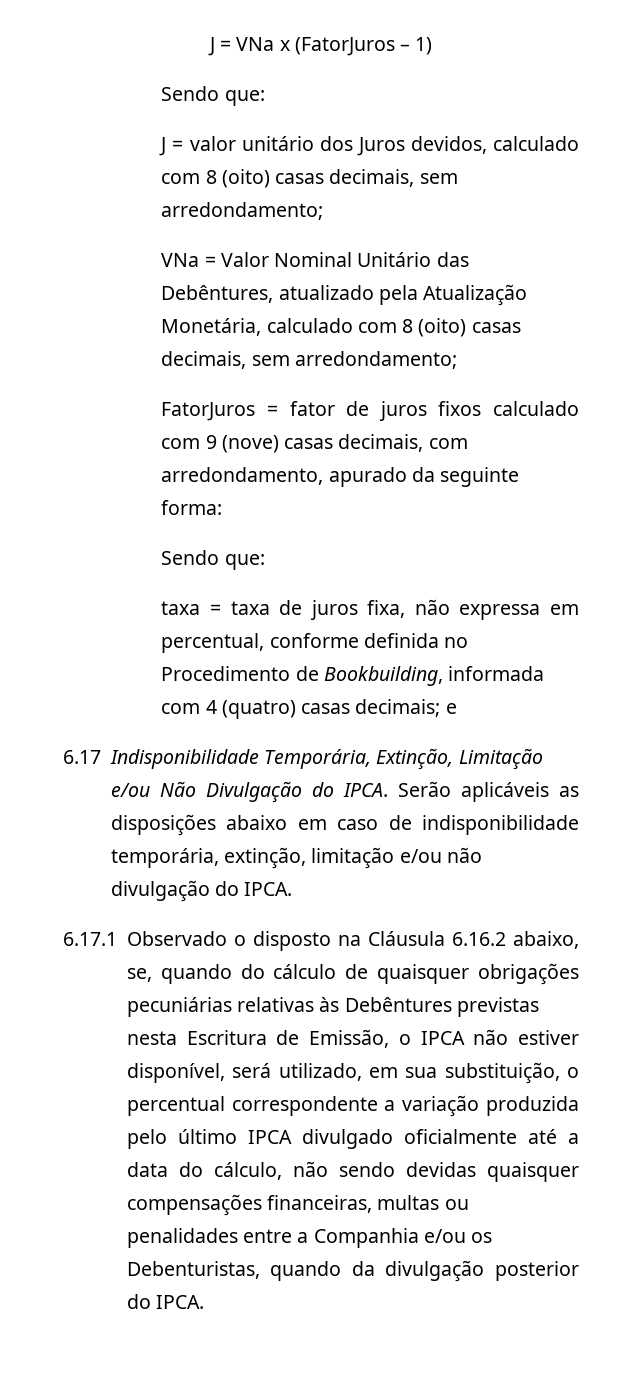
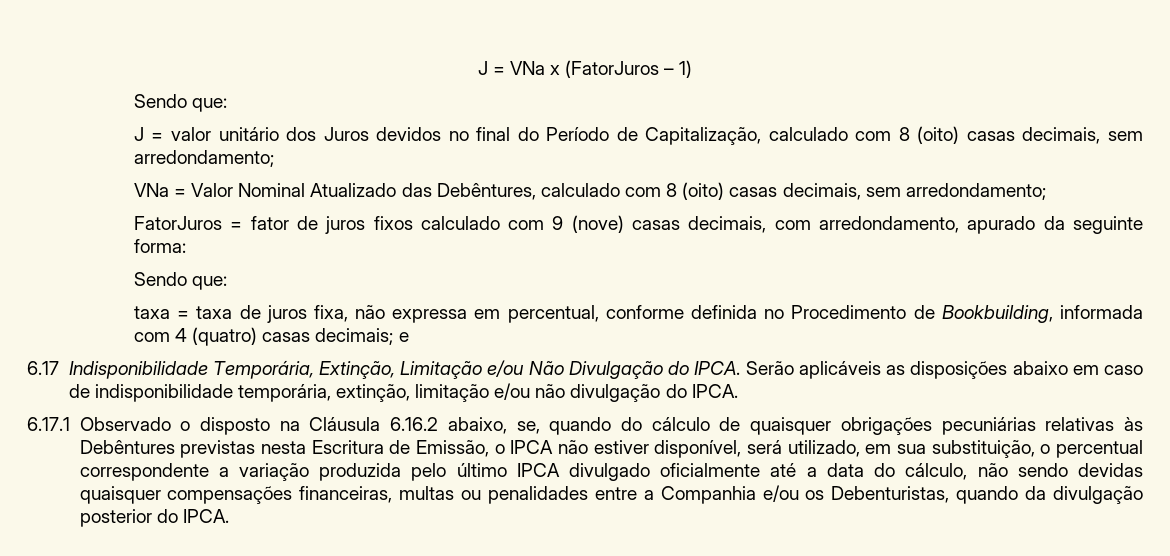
[410,136,487,154] devidos, -> [376,127,762,145] devidos no final do Período de Capitalização,
[357,252,432,267] Unitário -> [310,183,397,197] Atualizado
[278,284,528,306] [161,318,262,336] atualizado pela Atualização Monetária, -> (536, 191) none

